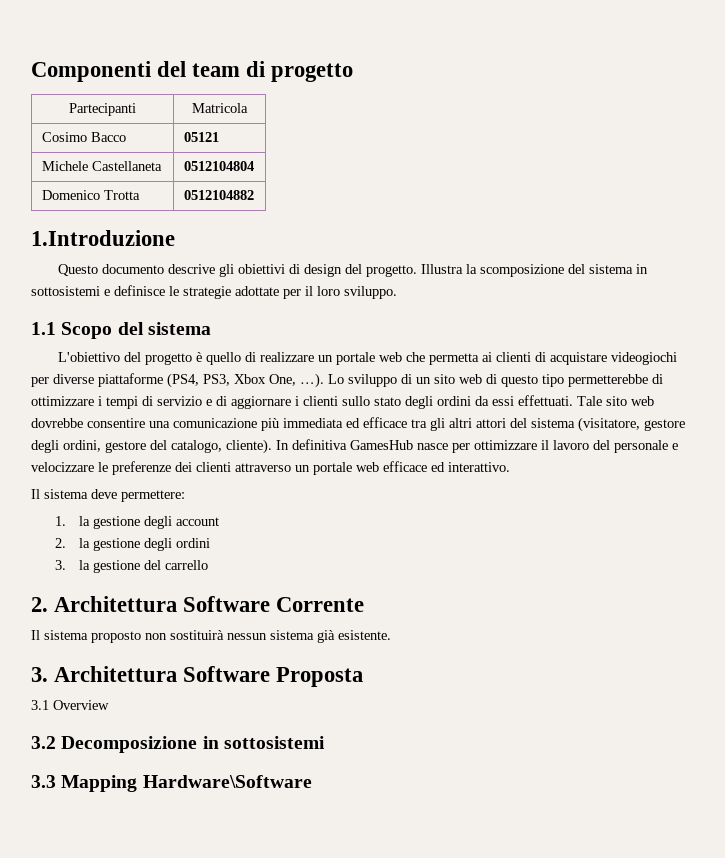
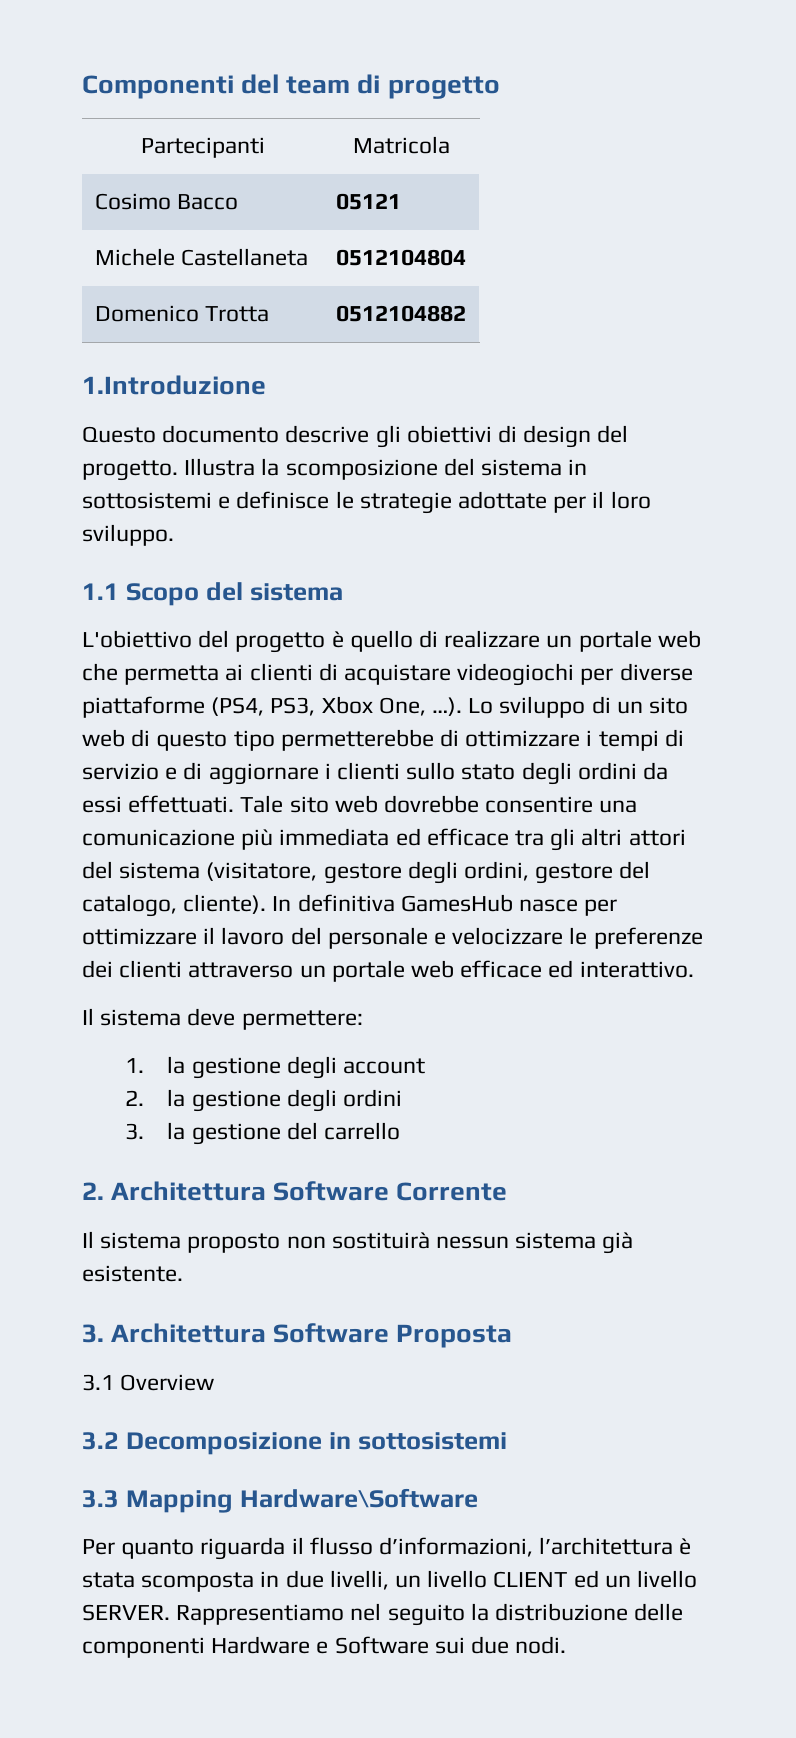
(312, 781) none -> [82,1537,692,1560] [82,1570,698,1592] [82,1603,684,1626] [82,1636,567,1658] // Per quanto riguarda il flusso d’informazioni, l’architettura è stata scomposta in due livelli, un livello CLIENT ed un livello SERVER. Rappresentiamo nel seguito la distribuzione delle componenti Hardware e Software sui due nodi.

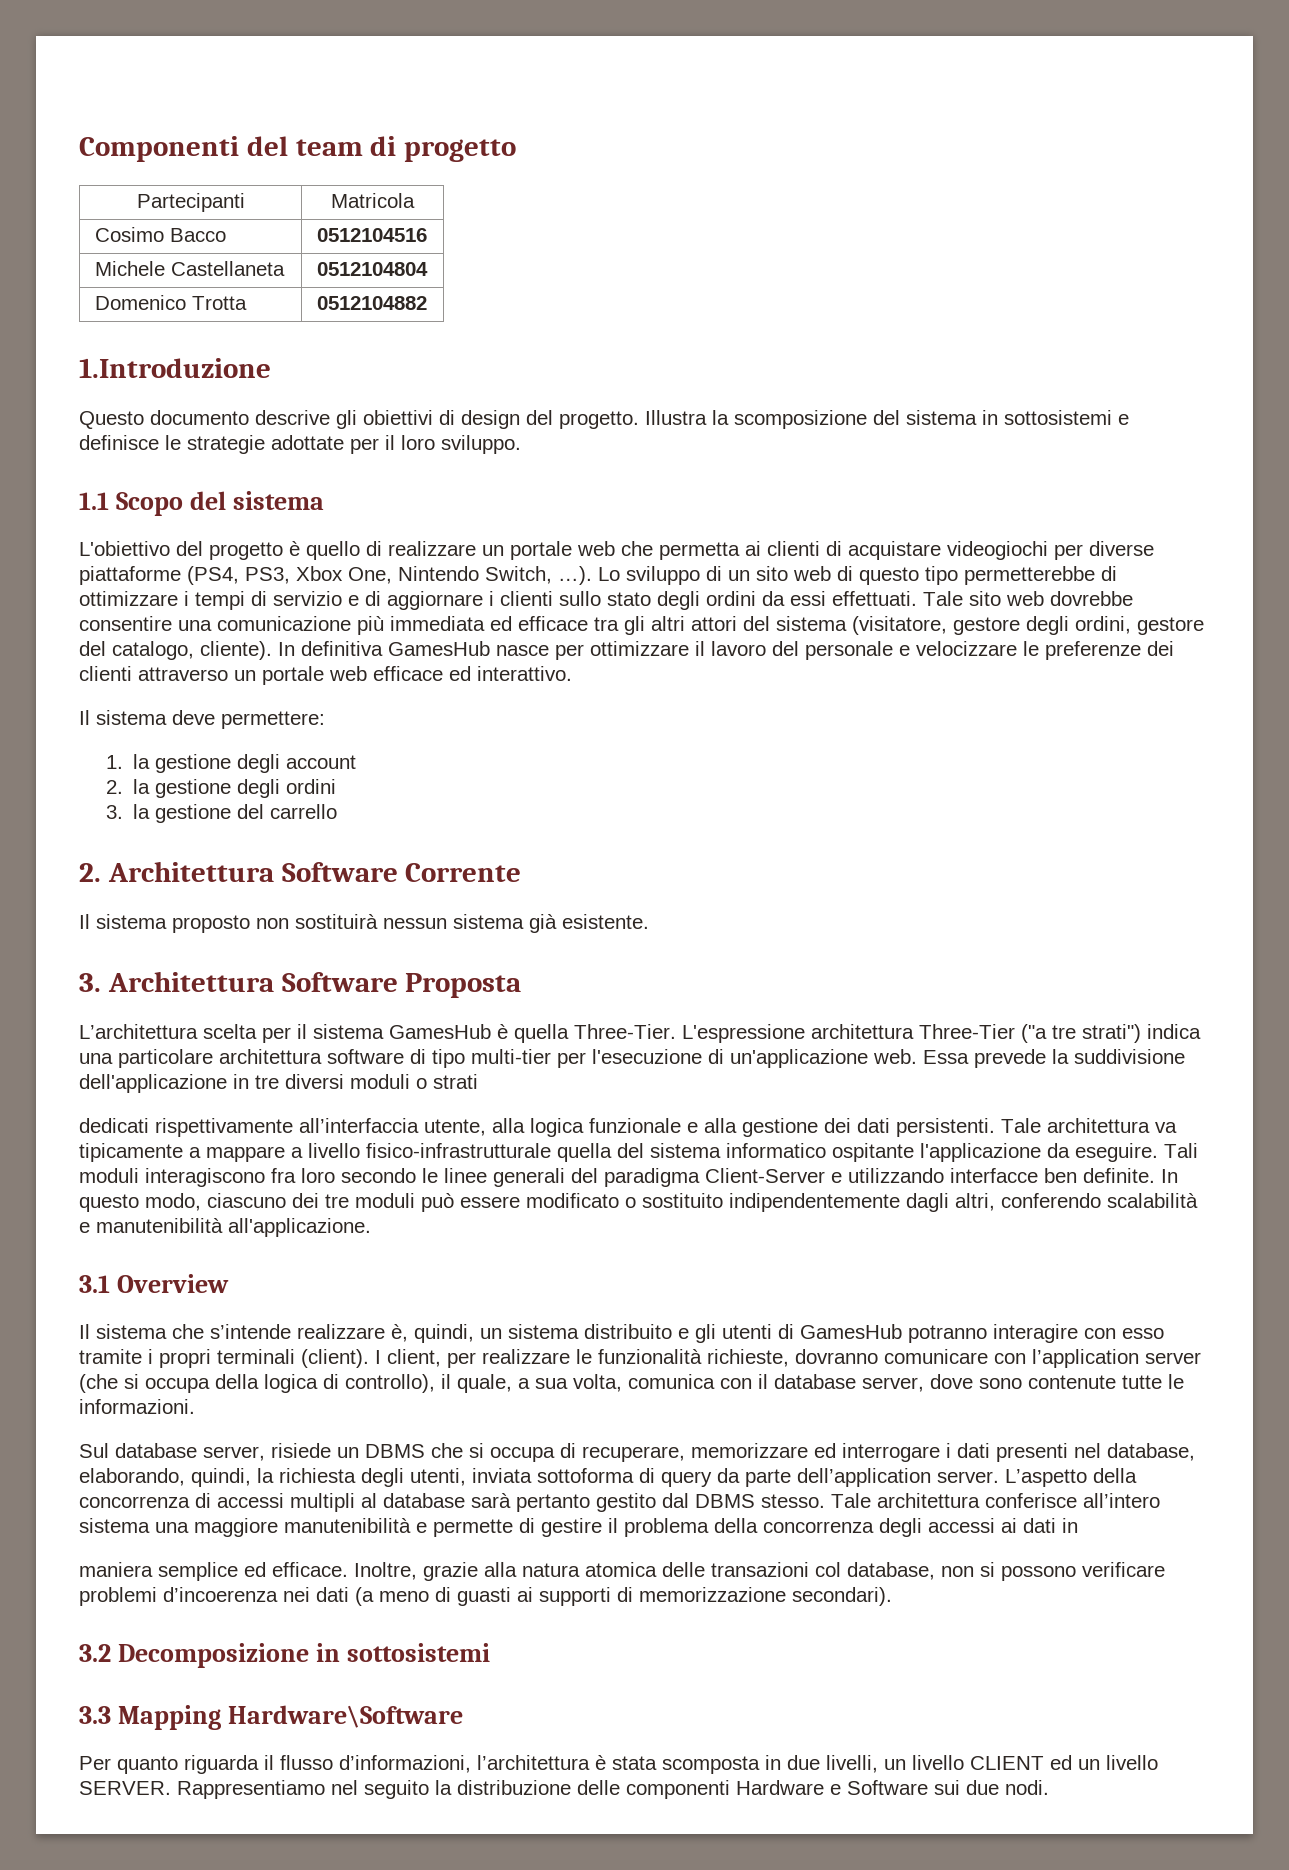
[335,193,401,210] 05121 -> [316,228,427,242] 0512104516
(426, 706) none -> [398,566,552,584] Nintendo Switch,
[82,1374,215,1391] 3.1 Overview -> [79,1024,1201,1043] [79,1049,1185,1068] [79,1074,478,1093] [79,1118,1177,1137] [79,1143,1198,1162] [79,1168,1178,1187] [79,1193,1198,1212] [79,1218,371,1237] [79,1274,230,1293] [79,1324,1164,1343] [79,1349,1201,1368] [79,1374,1184,1393] [79,1399,195,1414] [79,1443,1195,1462] [79,1468,1137,1487] [79,1493,1160,1512] [79,1518,1078,1537] [79,1562,1165,1581] [79,1587,892,1606] L’architettura scelta per il sistema GamesHub è quella Three‐Tier. L'espressione architettura Three‐Tier ("a tre strati") indica una particolare architettura software di tipo multi‐tier per l'esecuzione di un'applicazione web. Essa prevede la suddivisione dell'applicazione in tre diversi moduli o strati // dedicati rispettivamente all’interfaccia utente, alla logica funzionale e alla gestione dei dati persistenti. Tale architettura va tipicamente a mappare a livello fisico‐infrastrutturale quella del sistema informatico ospitante l'applicazione da eseguire. Tali moduli interagiscono fra loro secondo le linee generali del paradigma Client-Server e utilizzando interfacce ben definite. In questo modo, ciascuno dei tre moduli può essere modificato o sostituito indipendentemente dagli altri, conferendo scalabilità e manutenibilità all'applicazione. // 3.1 Overview // Il sistema che s’intende realizzare è, quindi, un sistema distribuito e gli utenti di GamesHub potranno interagire con esso tramite i propri terminali (client). I client, per realizzare le funzionalità richieste, dovranno comunicare con l’application server (che si occupa della logica di controllo), il quale, a sua volta, comunica con il database server, dove sono contenute tutte le informazioni. // Sul database server, risiede un DBMS che si occupa di recuperare, memorizzare ed interrogare i dati presenti nel database, elaborando, quindi, la richiesta degli utenti, inviata sottoforma di query da parte dell’application server. L’aspetto della concorrenza di accessi multipli al database sarà pertanto gestito dal DBMS stesso. Tale architettura conferisce all’intero sistema una maggiore manutenibilità e permette di gestire il problema della concorrenza degli accessi ai dati in // maniera semplice ed efficace. Inoltre, grazie alla natura atomica delle transazioni col database, non si possono verificare problemi d’incoerenza nei dati (a meno di guasti ai supporti di memorizzazione secondari).

